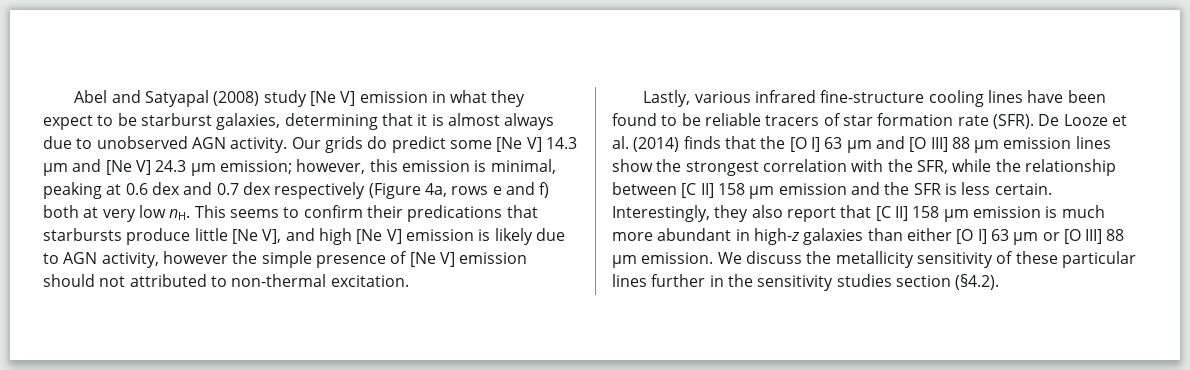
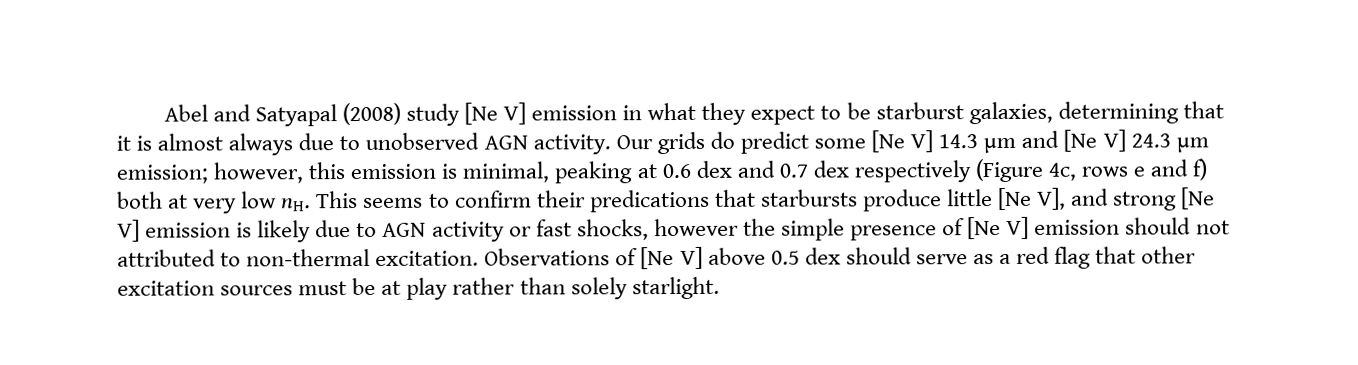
[424,183,447,197] 4a, -> [1048,162,1077,181] 4c,
[318,228,352,245] high -> [1113,191,1178,211] strong
[101,252,159,268] activity, -> [431,219,649,242] activity or fast shocks,
[643,90,1106,107] [612,113,1127,129] [612,136,1111,153] [612,159,1116,176] [612,182,1052,199] [612,205,1105,222] [612,228,1125,245] [612,251,1136,268] [612,274,1000,291] // Lastly, various infrared fine-structure cooling lines have been found to be reliable tracers of star formation rate (SFR). De Looze et al. (2014) finds that the [O I] 63 µm and [O III] 88 µm emission lines show the strongest correlation with the SFR, while the relationship between [C II] 158 µm emission and the SFR is less certain. Interestingly, they also report that [C II] 158 µm emission is much more abundant in high-z galaxies than either [O I] 63 µm or [O III] 88 µm emission. We discuss the metallicity sensitivity of these particular lines further in the sensitivity studies section (§4.2). -> [484,246,1197,270] [117,276,720,300] Observations of [Ne V] above 0.5 dex should serve as a red flag that other excitation sources must be at play rather than solely starlight.

